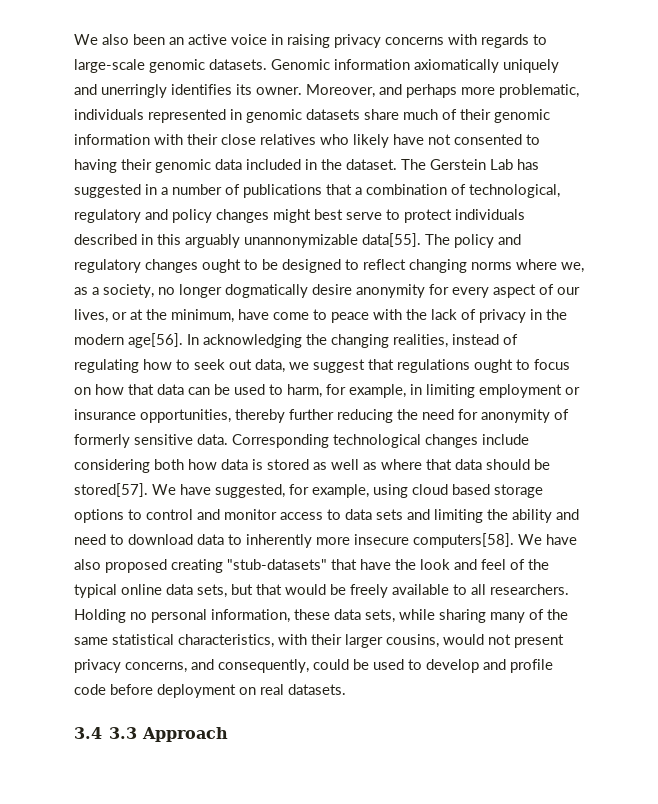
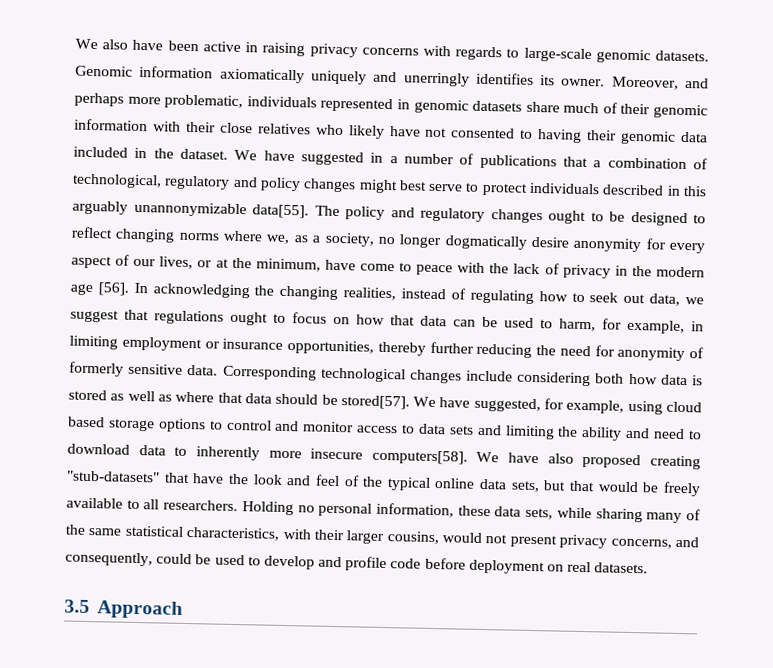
[133,34,267,45] been an active voice -> [132,39,241,52] have been active
[401,159,539,170] The Gerstein Lab has -> [234,149,295,162] We have
[128,333,183,348] age[56]. -> [70,282,129,296] age [56].
[74,727,138,739] 3.4 3.3 -> [64,599,90,614] 3.5

